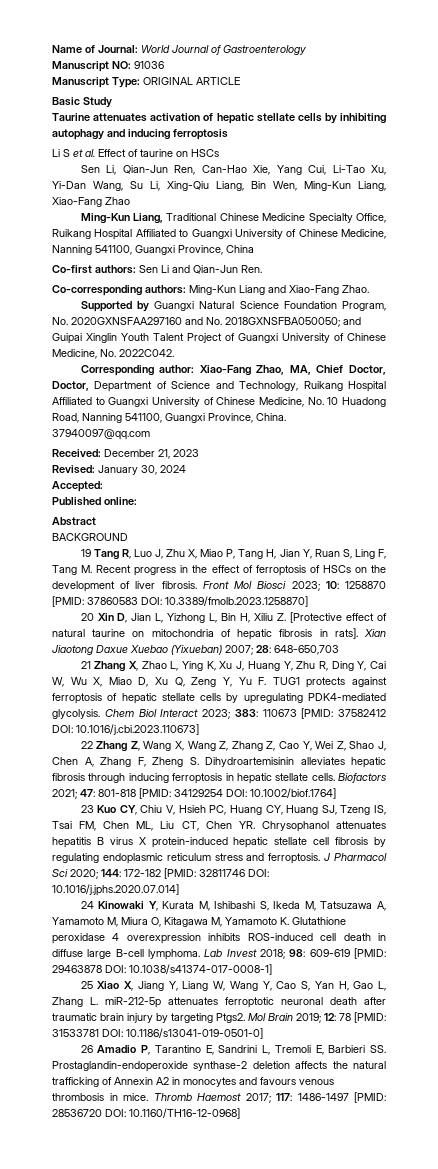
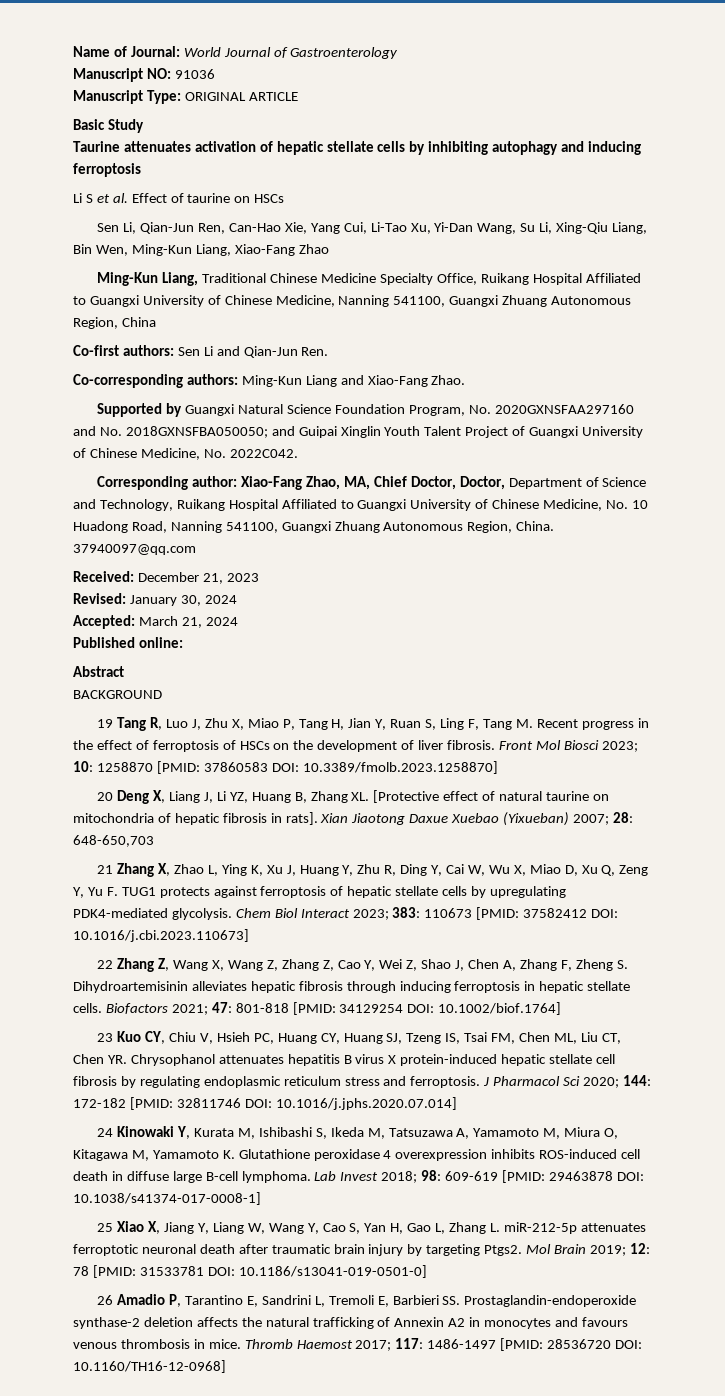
[178,245,223,255] Province, -> [502,295,632,307] [73,317,118,329] Zhuang Autonomous Region,
[208,413,253,423] Province, -> [334,521,513,533] Zhuang Autonomous Region,
(103, 486) none -> [138,616,238,628] March 21, 2024
[97,613,287,623] Xin D, Jian L, Yizhong L, Bin H, Xiliu Z. -> [117,790,370,804] Deng X, Liang J, Li YZ, Huang B, Zhang XL.

